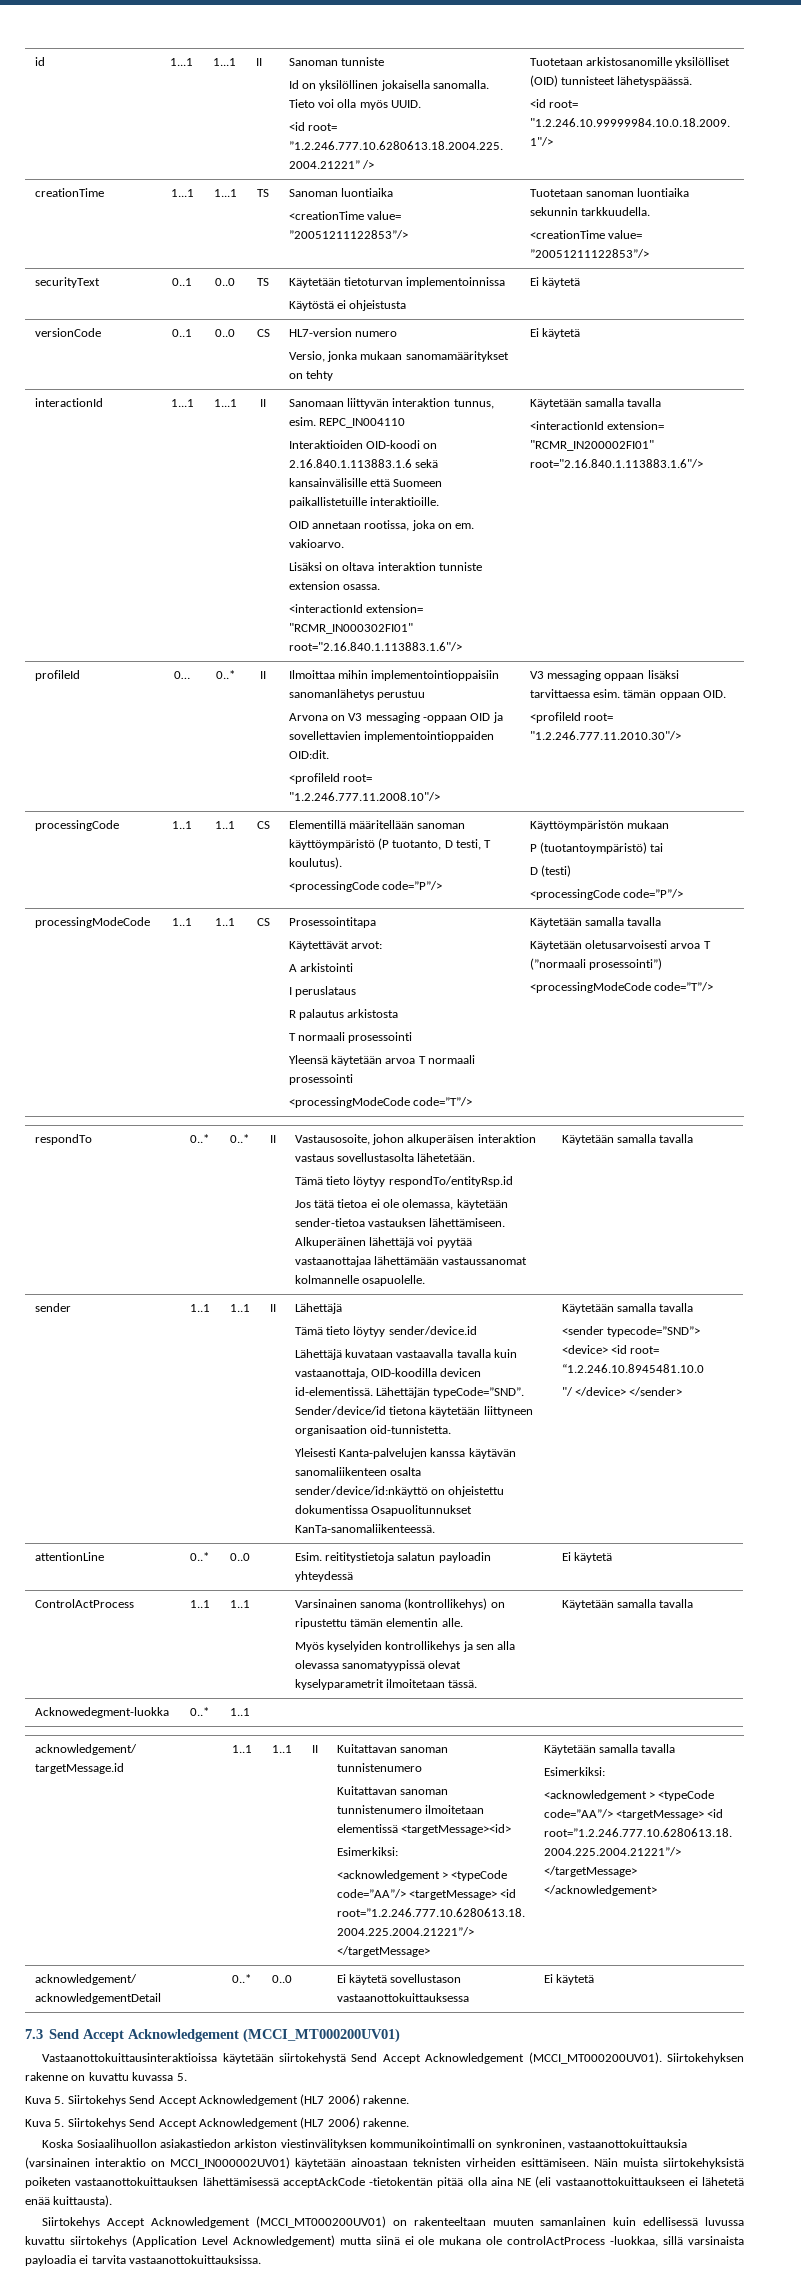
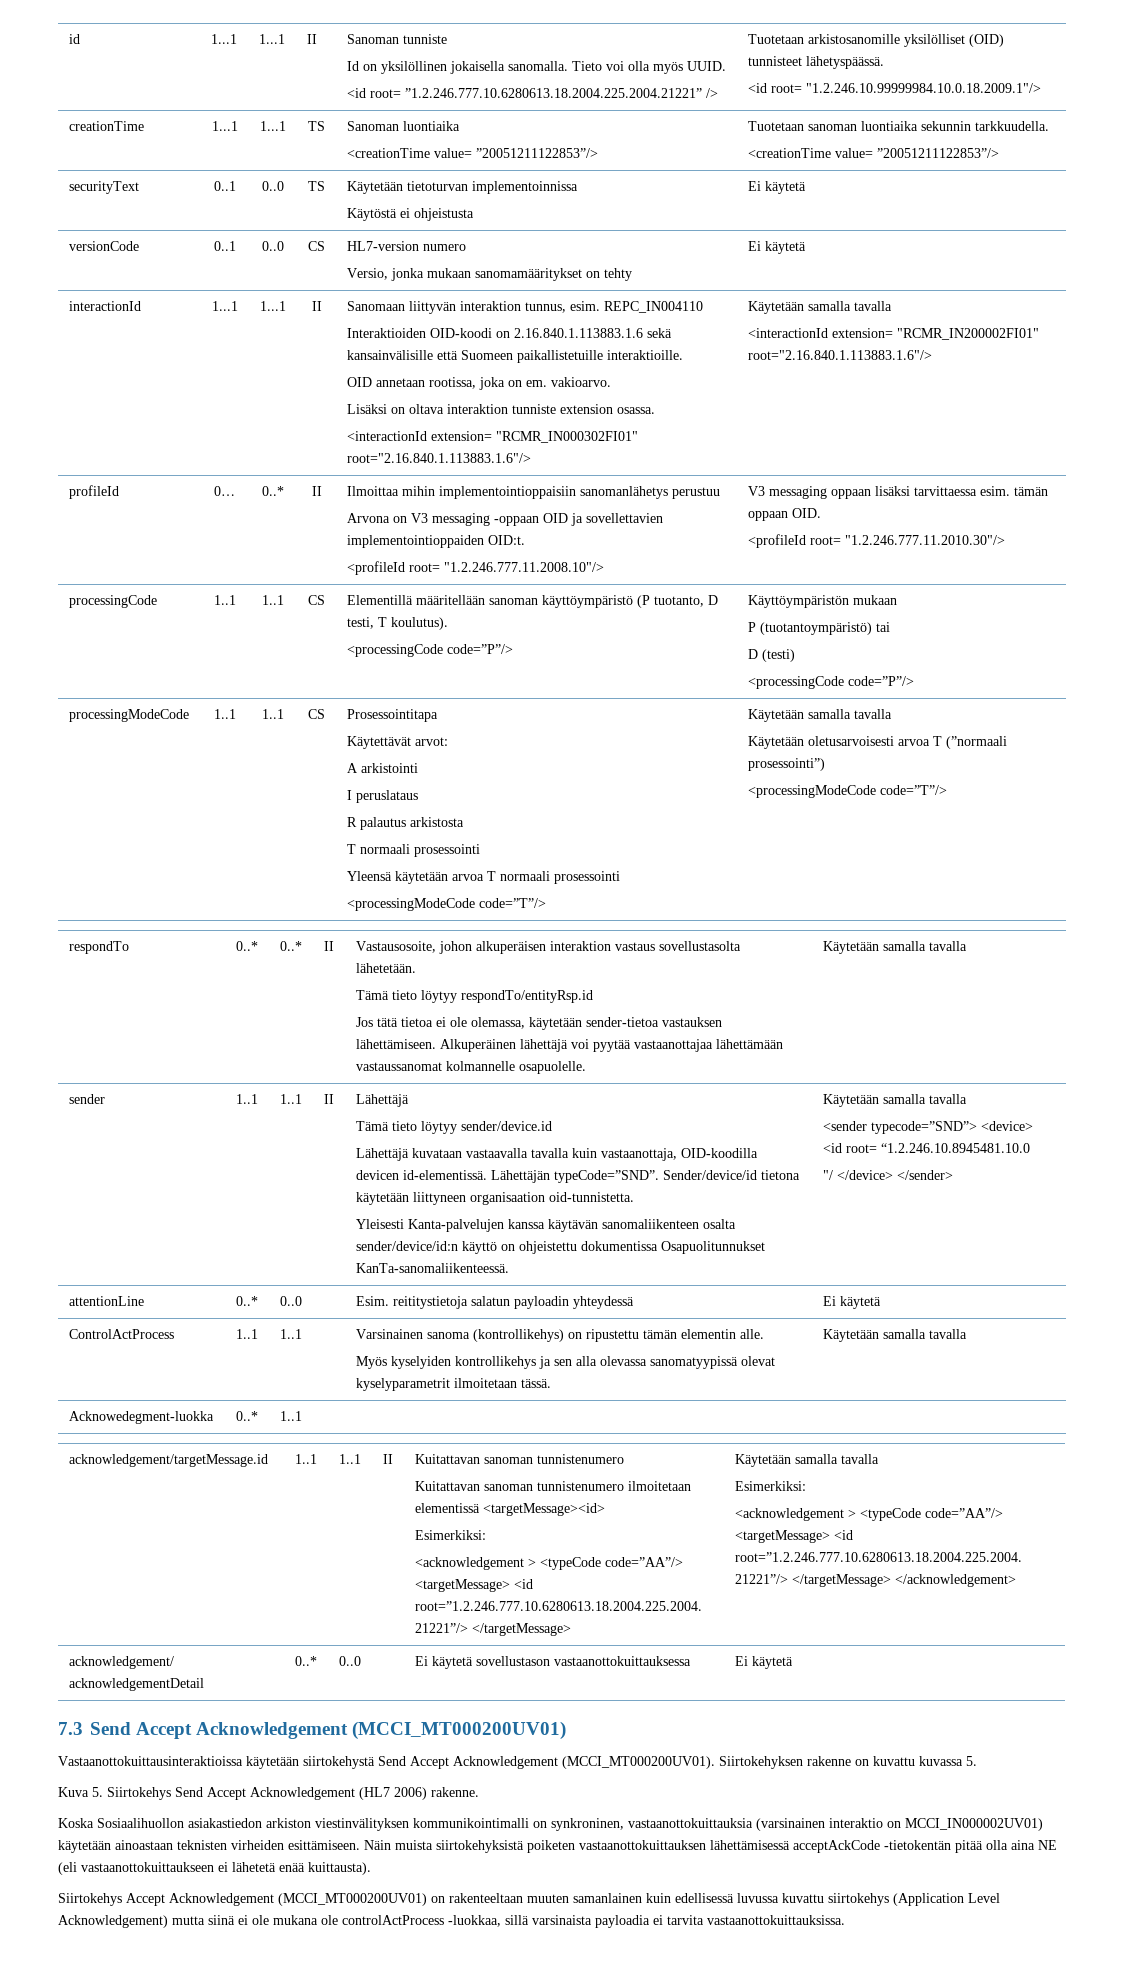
[288,750,329,759] OID:dit. -> [487,535,525,545] OID:t.
[294,1486,428,1497] sender/device/id:nkäyttö -> [355,1241,497,1254] sender/device/id:n käyttö
[25,2117,409,2129] // Kuva 5. Siirtokehys Send Accept Acknowledgement (HL7 2006) rakenne. -> (479, 1792) none

